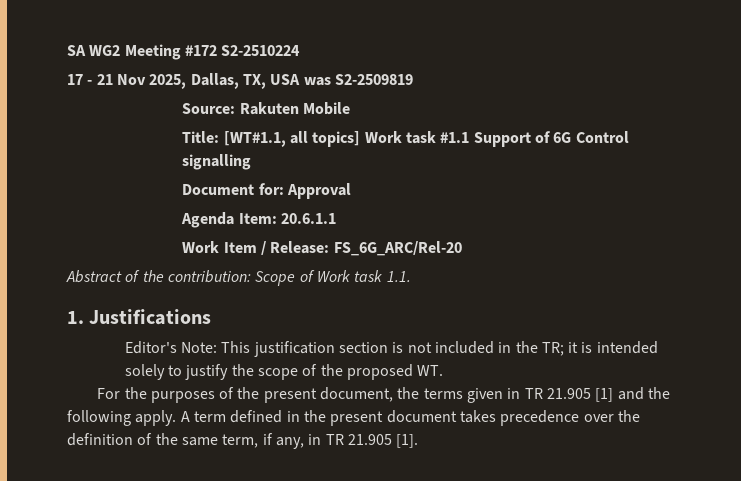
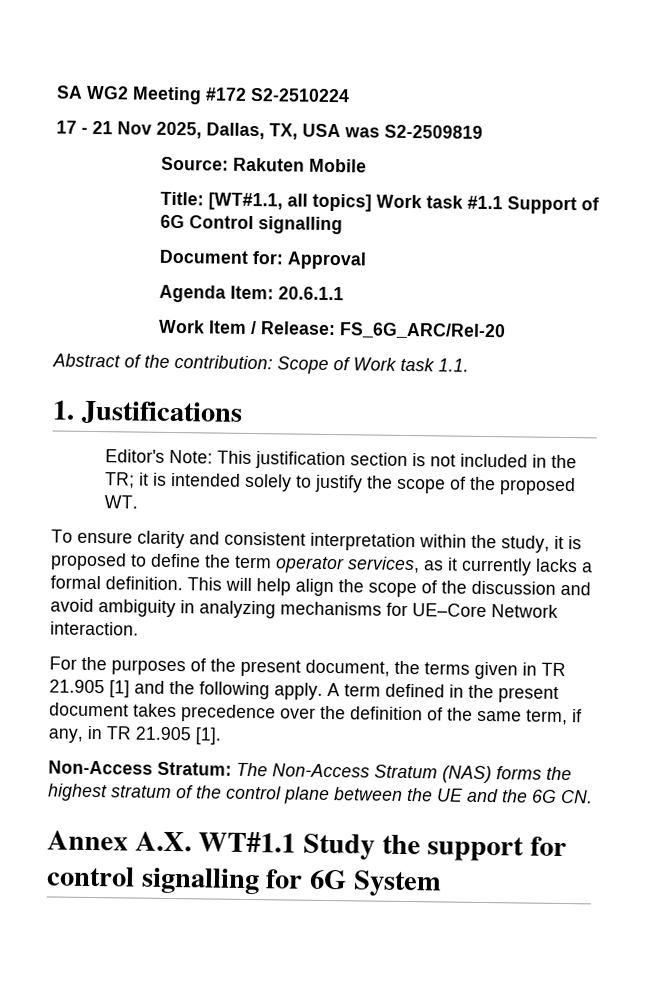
(444, 370) none -> [51,529,582,553] [50,552,593,576] [50,575,591,598] [50,598,558,619] [50,621,139,636] // To ensure clarity and consistent interpretation within the study, it is proposed to define the term operator services, as it currently lacks a formal definition. This will help align the scope of the discussion and avoid ambiguity in analyzing mechanisms for UE–Core Network interaction.
(419, 441) none -> [48,760,572,784] [48,783,593,805] [47,830,568,862] [46,866,442,897] // Non-Access Stratum: The Non-Access Stratum (NAS) forms the highest stratum of the control plane between the UE and the 6G CN. // Annex A.X. WT#1.1 Study the support for control signalling for 6G System

